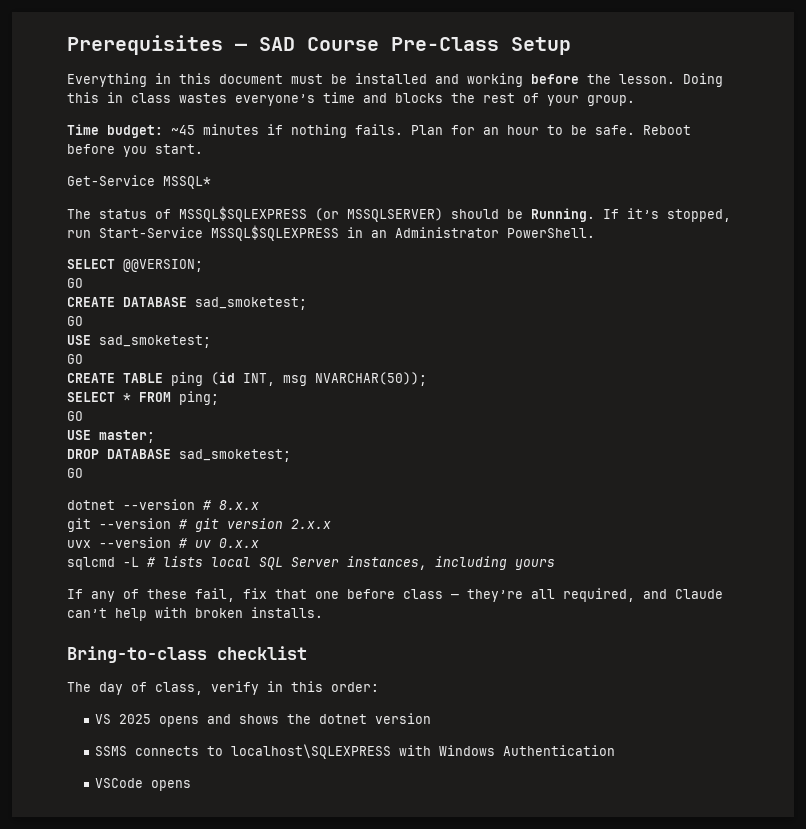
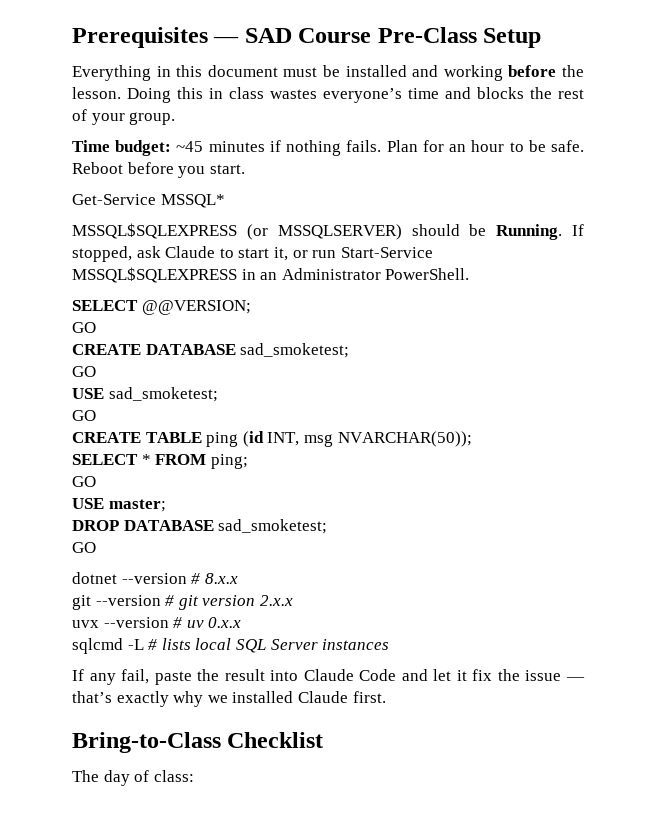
[67,209,171,219] The status of -> (225, 201) none
[627,208,731,222] it’s stopped, -> [72,246,308,262] stopped, ask Claude to start it, or
[347,556,555,570] instances, including yours -> [322,639,390,650] instances
[123,588,723,602] [67,607,323,621] [67,646,307,663] [67,681,379,695] [95,713,432,727] [95,744,616,759] [95,778,192,791] of these fail, fix that one before class — they’re all required, and Claude can’t help with broken installs. // Bring-to-class checklist // The day of class, verify in this order: // VS 2025 opens and shows the dotnet version // SSMS connects to localhost\SQLEXPRESS with Windows Authentication // VSCode opens -> [121,669,585,685] [72,691,386,707] [72,732,324,753] [72,770,194,786] fail, paste the result into Claude Code and let it fix the issue — that’s exactly why we installed Claude first. // Bring-to-Class Checklist // The day of class:

